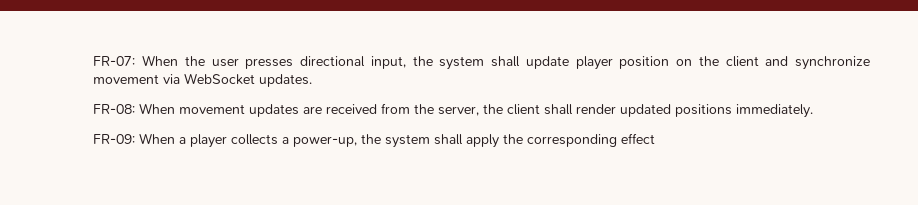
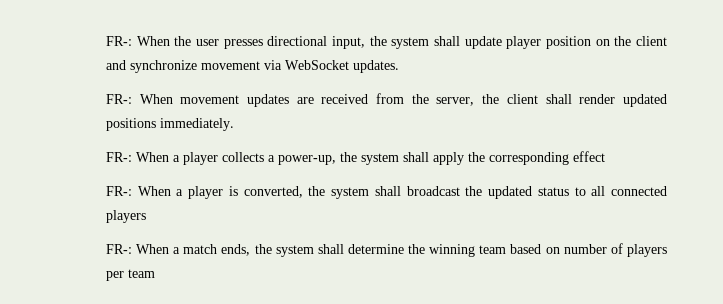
[93,56,136,66] FR-07: -> [105,36,132,46] FR-:
[93,104,136,114] FR-08: -> [105,94,132,104] FR-:
[93,134,136,144] FR-09: -> [105,152,132,162] FR-:
(656, 138) none -> [105,186,667,199] [105,210,146,223] [105,243,667,257] [105,269,155,281] // FR-: When a player is converted, the system shall broadcast the updated status to all connected players // FR-: When a match ends, the system shall determine the winning team based on number of players per team

